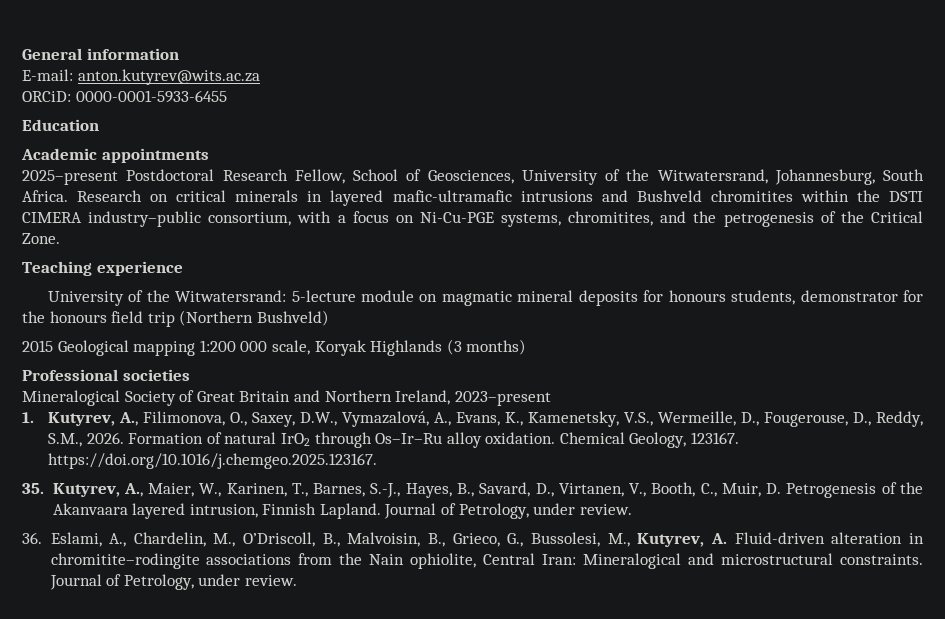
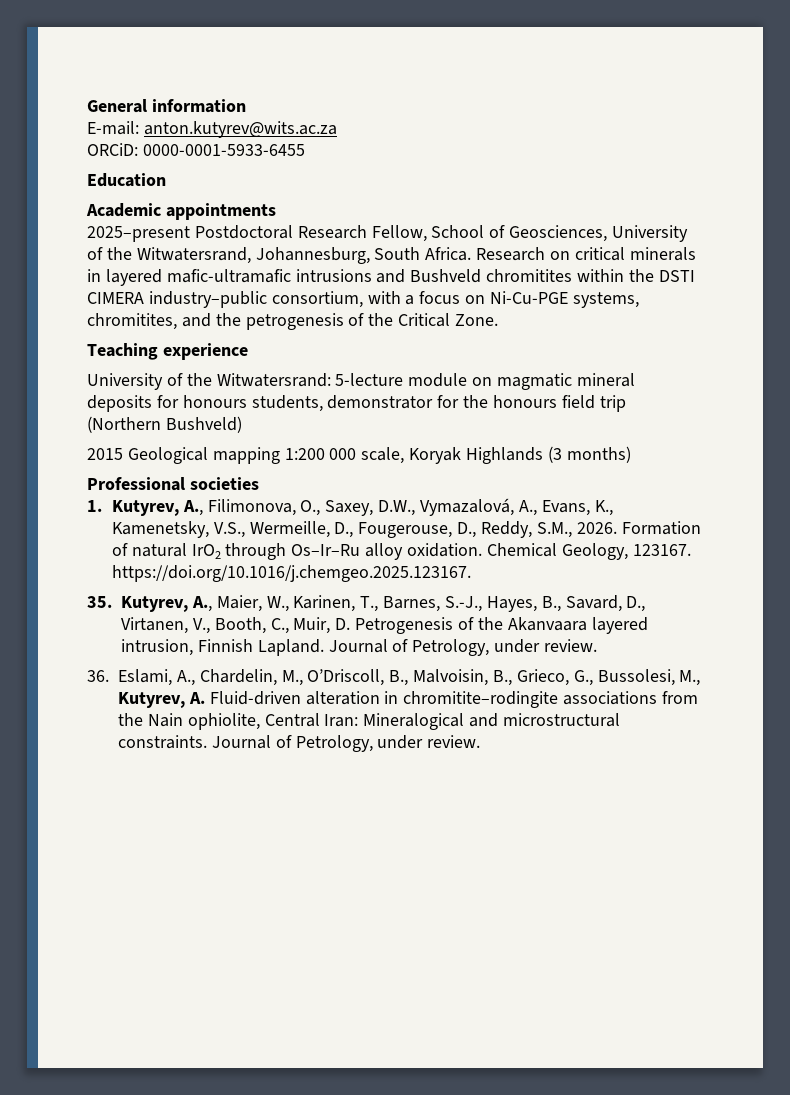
[22,390,551,406] // Mineralogical Society of Great Britain and Northern Ireland, 2023–present -> (259, 483) none

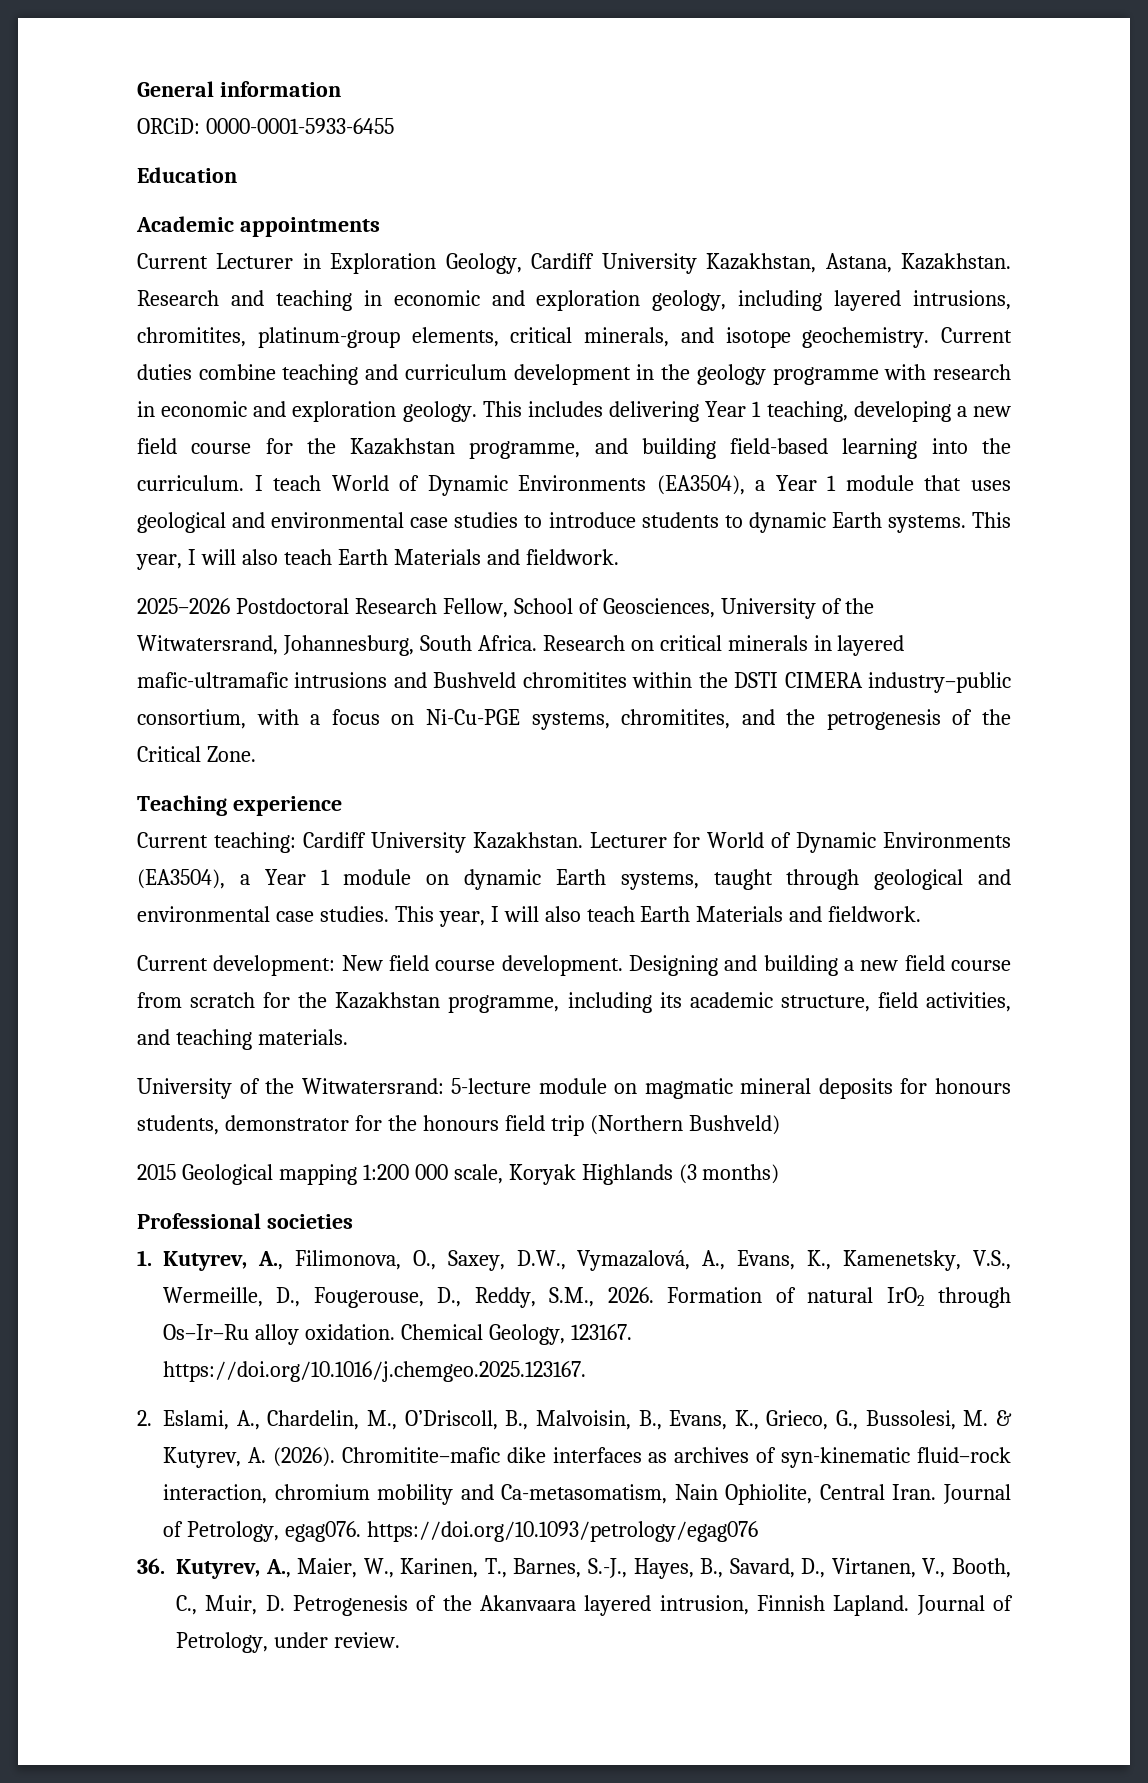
[87,121,337,138] // E-mail: anton.kutyrev@wits.ac.za -> (341, 89) none
[87,226,190,242] 2025–present -> [137,253,1012,274] [137,290,1011,311] [137,327,1012,348] [137,364,1012,385] [137,401,1012,422] [137,438,1011,459] [137,475,1011,496] [137,512,1012,533] [136,549,619,570] [137,598,230,614] Current Lecturer in Exploration Geology, Cardiff University Kazakhstan, Astana, Kazakhstan. Research and teaching in economic and exploration geology, including layered intrusions, chromitites, platinum-group elements, critical minerals, and isotope geochemistry. Current duties combine teaching and curriculum development in the geology programme with research in economic and exploration geology. This includes delivering Year 1 teaching, developing a new field course for the Kazakhstan programme, and building field-based learning into the curriculum. I teach World of Dynamic Environments (EA3504), a Year 1 module that uses geological and environmental case studies to introduce students to dynamic Earth systems. This year, I will also teach Earth Materials and fieldwork. // 2025–2026
(248, 351) none -> [137,832,1011,853] [137,869,1012,890] [137,906,922,927] [137,955,1012,976] [137,992,1012,1013] [137,1029,348,1050] // Current teaching: Cardiff University Kazakhstan. Lecturer for World of Dynamic Environments (EA3504), a Year 1 module on dynamic Earth systems, taught through geological and environmental case studies. This year, I will also teach Earth Materials and fieldwork. // Current development: New field course development. Designing and building a new field course from scratch for the Kazakhstan programme, including its academic structure, field activities, and teaching materials.
[87,596,112,608] 35. -> [137,1410,1012,1430] [163,1447,1011,1468] [163,1484,1011,1505] [163,1521,758,1542] [137,1558,165,1574] 2. Eslami, A., Chardelin, M., O’Driscoll, B., Malvoisin, B., Evans, K., Grieco, G., Bussolesi, M. & Kutyrev, A. (2026). Chromitite–mafic dike interfaces as archives of syn-kinematic fluid–rock interaction, chromium mobility and Ca-metasomatism, Nain Ophiolite, Central Iran. Journal of Petrology, egag076. https://doi.org/10.1093/petrology/egag076 // 36.
[87,669,701,686] [118,691,699,708] [118,713,621,730] [118,735,481,752] // 36. Eslami, A., Chardelin, M., O’Driscoll, B., Malvoisin, B., Grieco, G., Bussolesi, M., Kutyrev, A. Fluid-driven alteration in chromitite–rodingite associations from the Nain ophiolite, Central Iran: Mineralogical and microstructural constraints. Journal of Petrology, under review. -> (400, 1640) none

